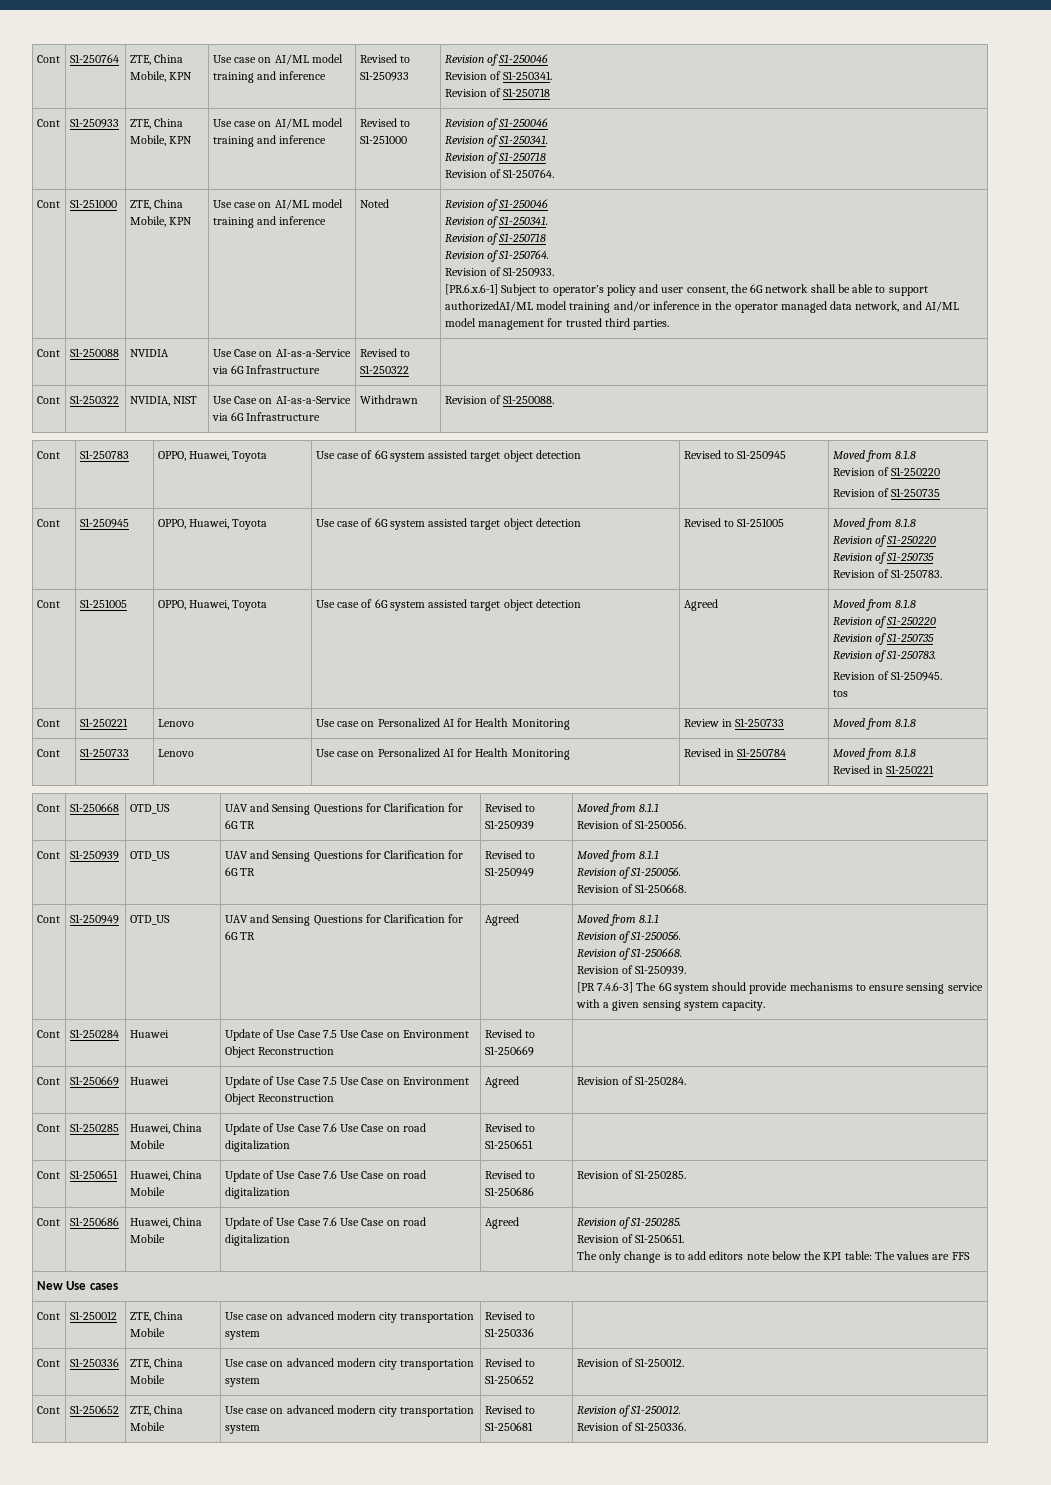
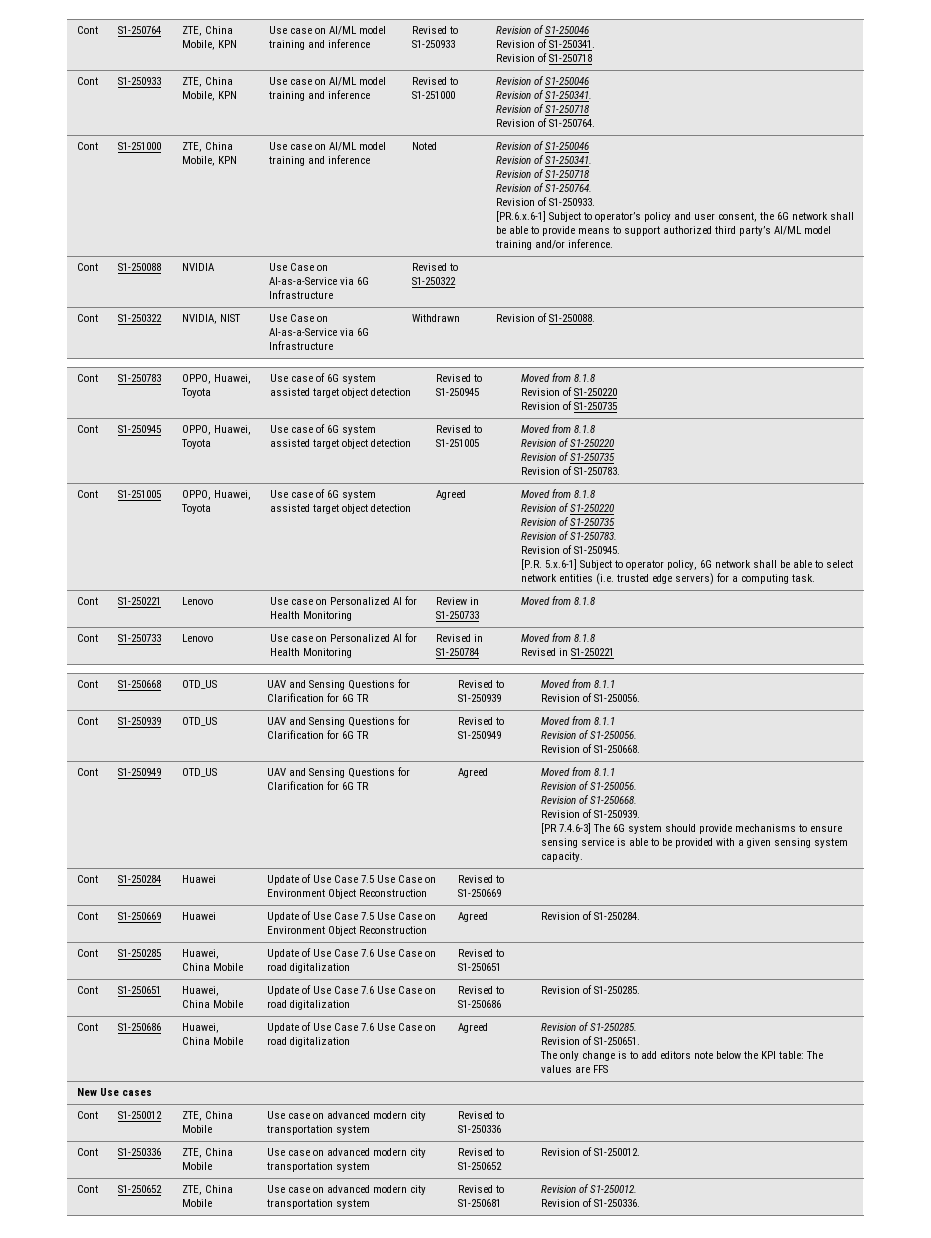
[888,286,928,296] [444,301,959,313] [444,318,670,330] support authorizedAI/ML model training and/or inference in the operator managed data network, and AI/ML model management for trusted third parties. -> [541,226,831,236] [495,239,613,250] provide means to support authorized third party’s AI/ML model training and/or inference.
[832,690,848,697] tos -> [520,559,853,570] [520,573,815,585] [P.R. 5.x.6-1] Subject to operator policy, 6G network shall be able to select network entities (i.e. trusted edge servers) for a computing task.
(983, 987) none -> [616,838,713,848] is able to be provided

